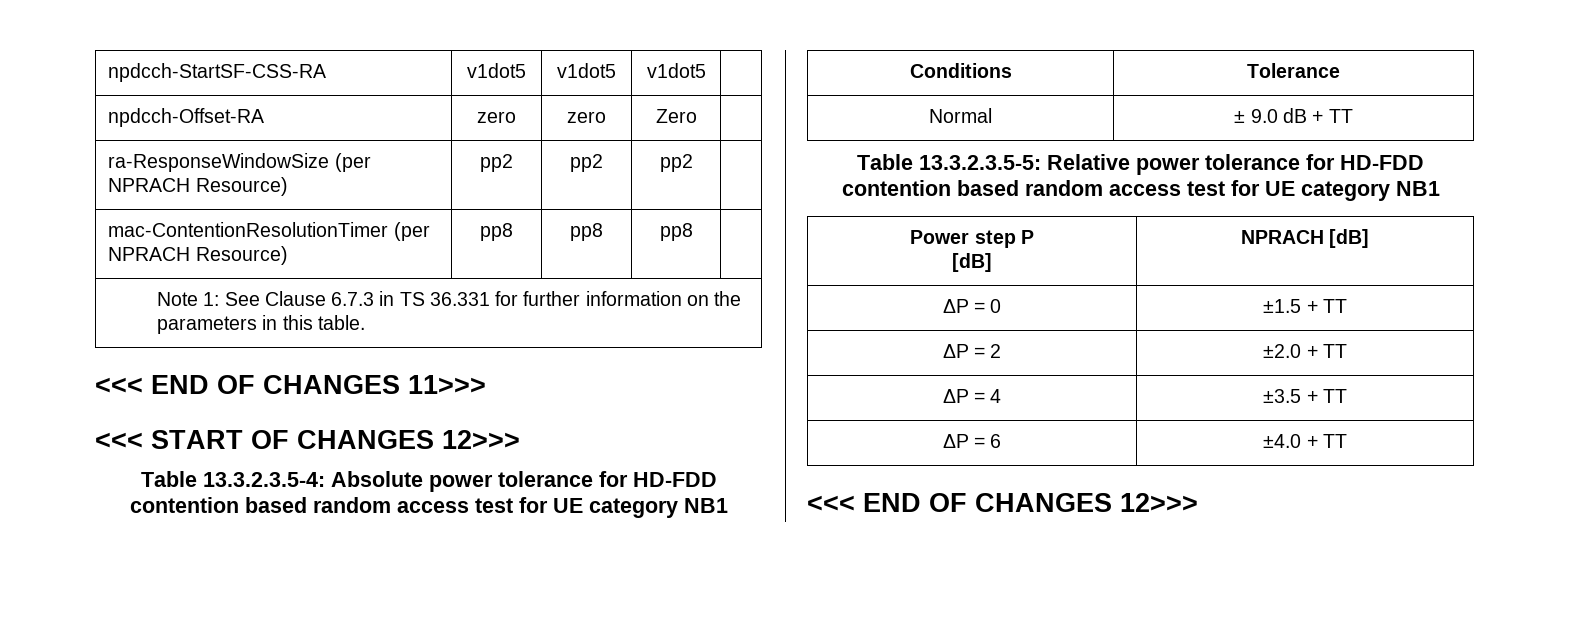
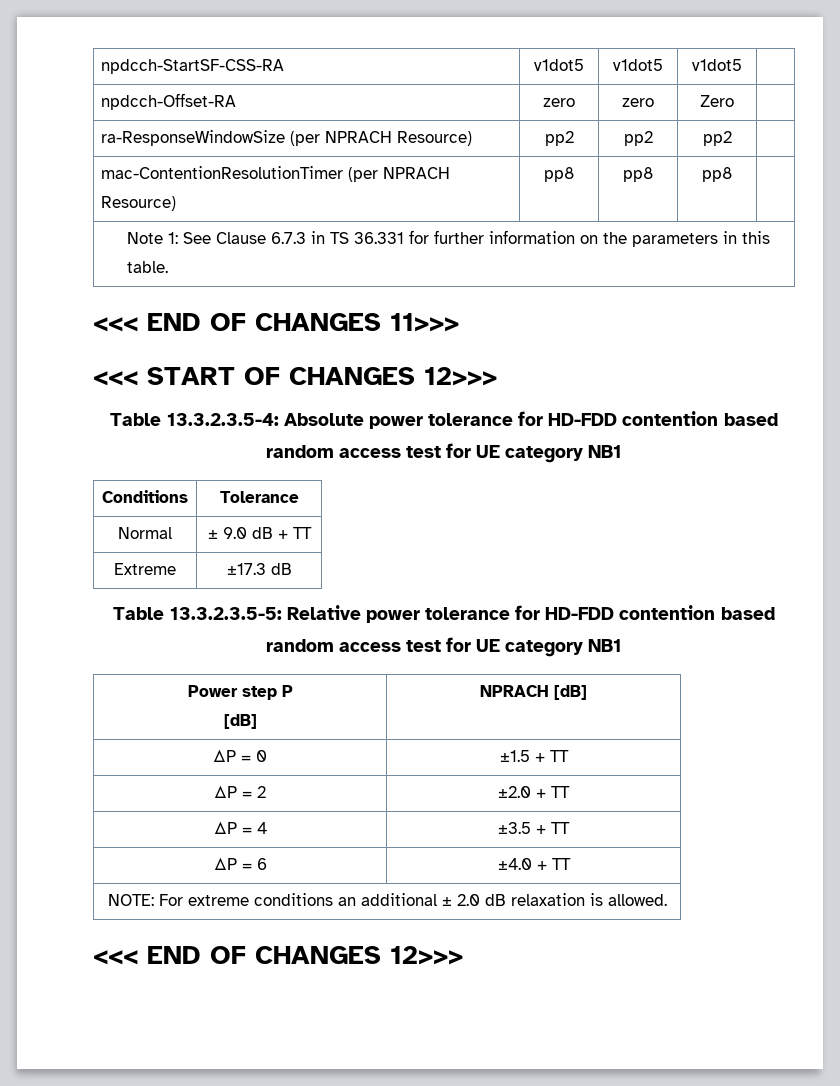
(1353, 116) none -> [114,563,176,575] [226,563,292,575] // Extreme | ±17.3 dB
(1347, 441) none -> [107,893,667,906] // NOTE: For extreme conditions an additional ± 2.0 dB relaxation is allowed.

